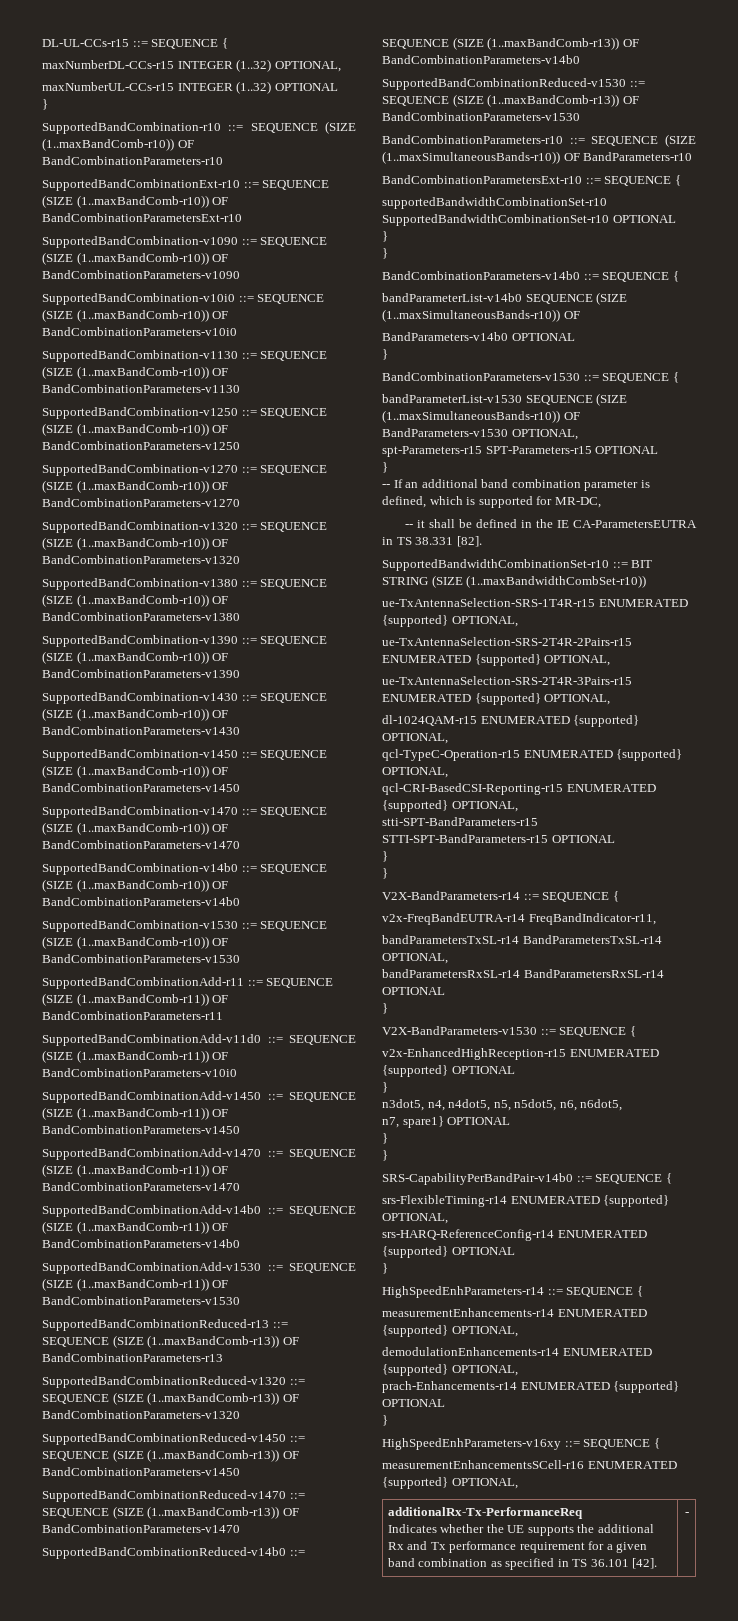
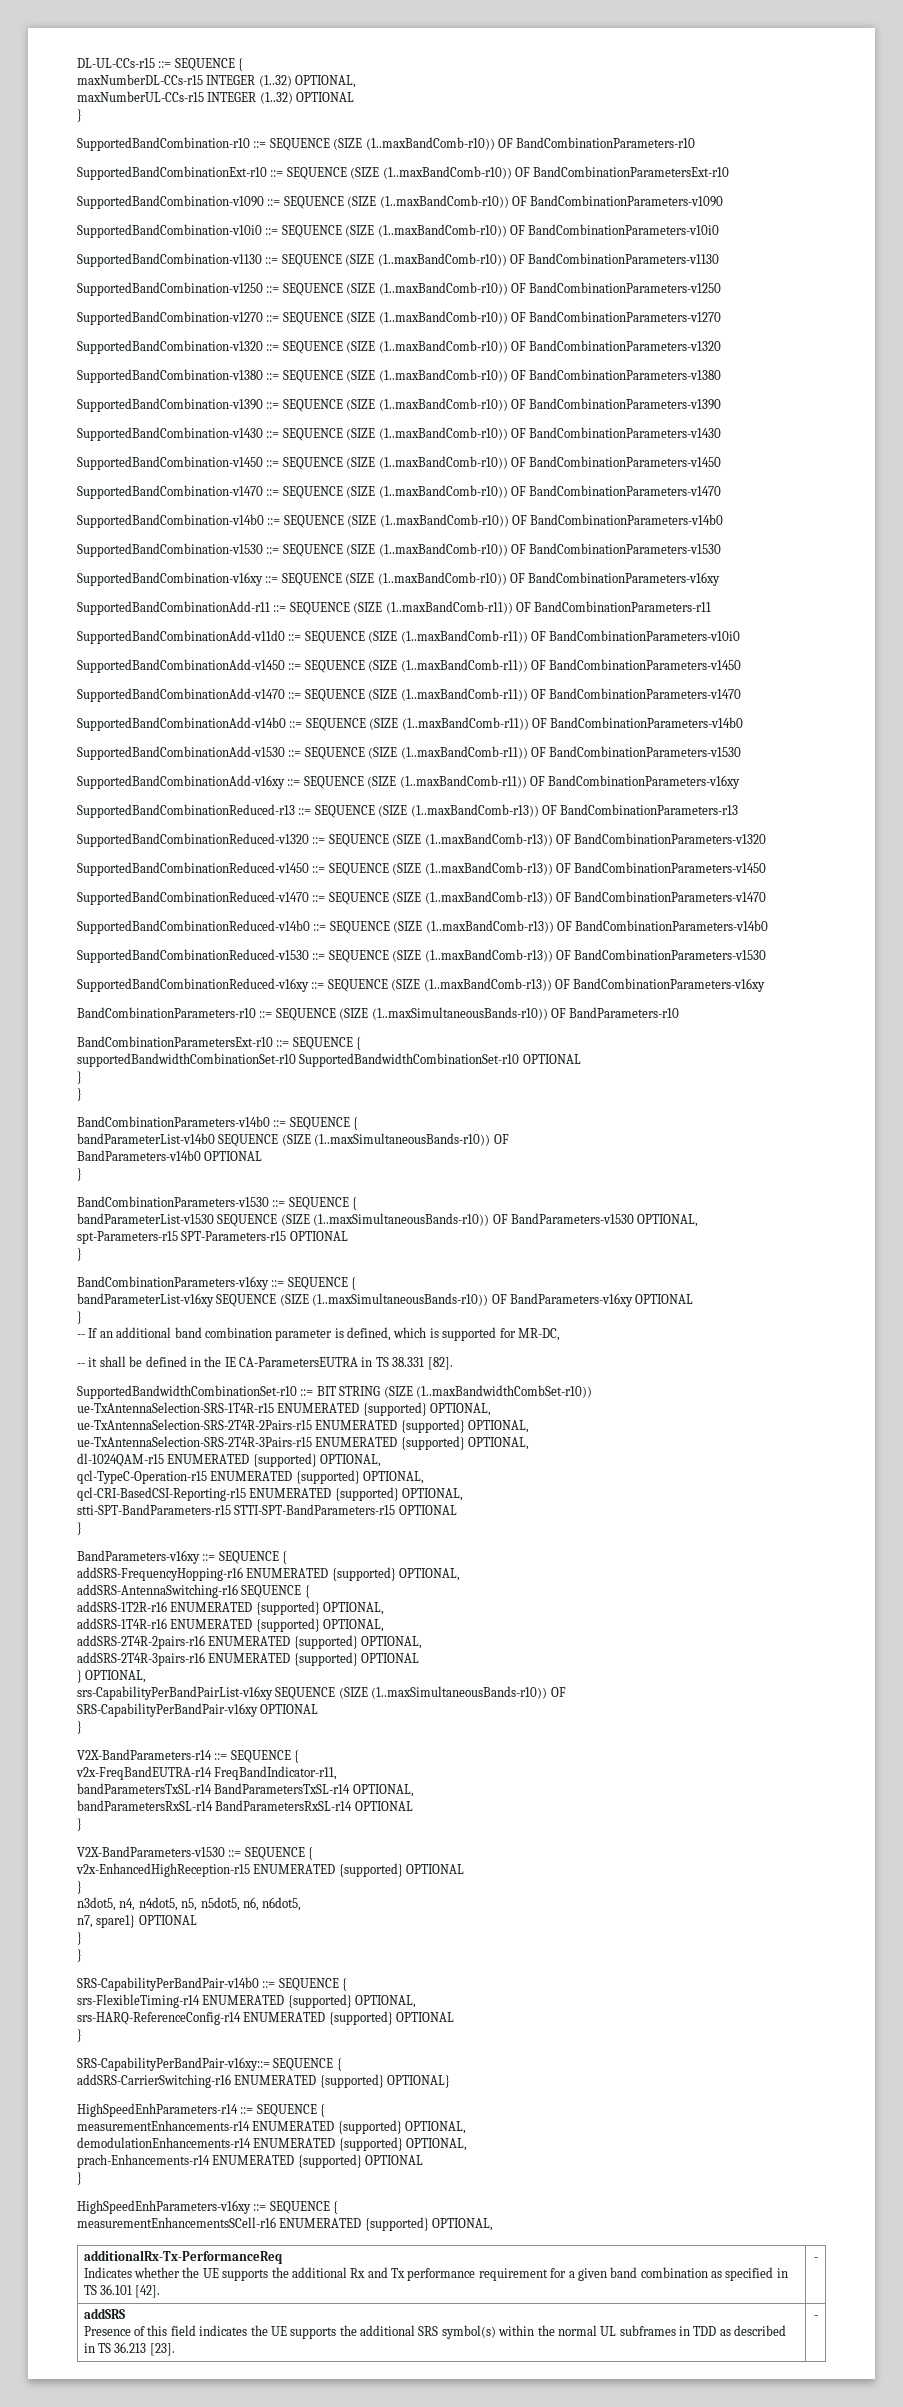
(240, 958) none -> [77,572,721,586] // SupportedBandCombination-v16xy ::= SEQUENCE (SIZE (1..maxBandComb-r10)) OF BandCombinationParameters-v16xy
(240, 1300) none -> [77,775,741,789] // SupportedBandCombinationAdd-v16xy ::= SEQUENCE (SIZE (1..maxBandComb-r11)) OF BandCombinationParameters-v16xy
(580, 116) none -> [77,978,766,992] // SupportedBandCombinationReduced-v16xy ::= SEQUENCE (SIZE (1..maxBandComb-r13)) OF BandCombinationParameters-v16xy
(388, 467) none -> [77,1276,357,1290] [77,1293,694,1307] [77,1311,82,1324] // BandCombinationParameters-v16xy ::= SEQUENCE { // bandParameterList-v16xy SEQUENCE (SIZE (1..maxSimultaneousBands-r10)) OF BandParameters-v16xy OPTIONAL // }
(388, 856) none -> [77,1550,288,1564] [77,1567,461,1581] [77,1584,310,1598] [77,1601,385,1615] [77,1618,385,1632] [77,1635,423,1649] [77,1652,420,1666] [77,1670,147,1683] [77,1686,566,1700] [77,1703,319,1717] // BandParameters-v16xy ::= SEQUENCE { // addSRS-FrequencyHopping-r16 ENUMERATED {supported} OPTIONAL, // addSRS-AntennaSwitching-r16 SEQUENCE { // addSRS-1T2R-r16 ENUMERATED {supported} OPTIONAL, // addSRS-1T4R-r16 ENUMERATED {supported} OPTIONAL, // addSRS-2T4R-2pairs-r16 ENUMERATED {supported} OPTIONAL, // addSRS-2T4R-3pairs-r16 ENUMERATED {supported} OPTIONAL // } OPTIONAL, // srs-CapabilityPerBandPairList-v16xy SEQUENCE (SIZE (1..maxSimultaneousBands-r10)) OF // SRS-CapabilityPerBandPair-v16xy OPTIONAL
(388, 1268) none -> [77,2057,342,2071] [77,2074,451,2088] // SRS-CapabilityPerBandPair-v16xy::= SEQUENCE { // addSRS-CarrierSwitching-r16 ENUMERATED {supported} OPTIONAL}
(689, 1514) none -> [83,2308,125,2319] [83,2325,787,2339] [83,2342,175,2356] [813,2315,818,2319] // addSRS // Presence of this field indicates the UE supports the additional SRS symbol(s) within the normal UL subframes in TDD as described in TS 36.213 [23]. | -

